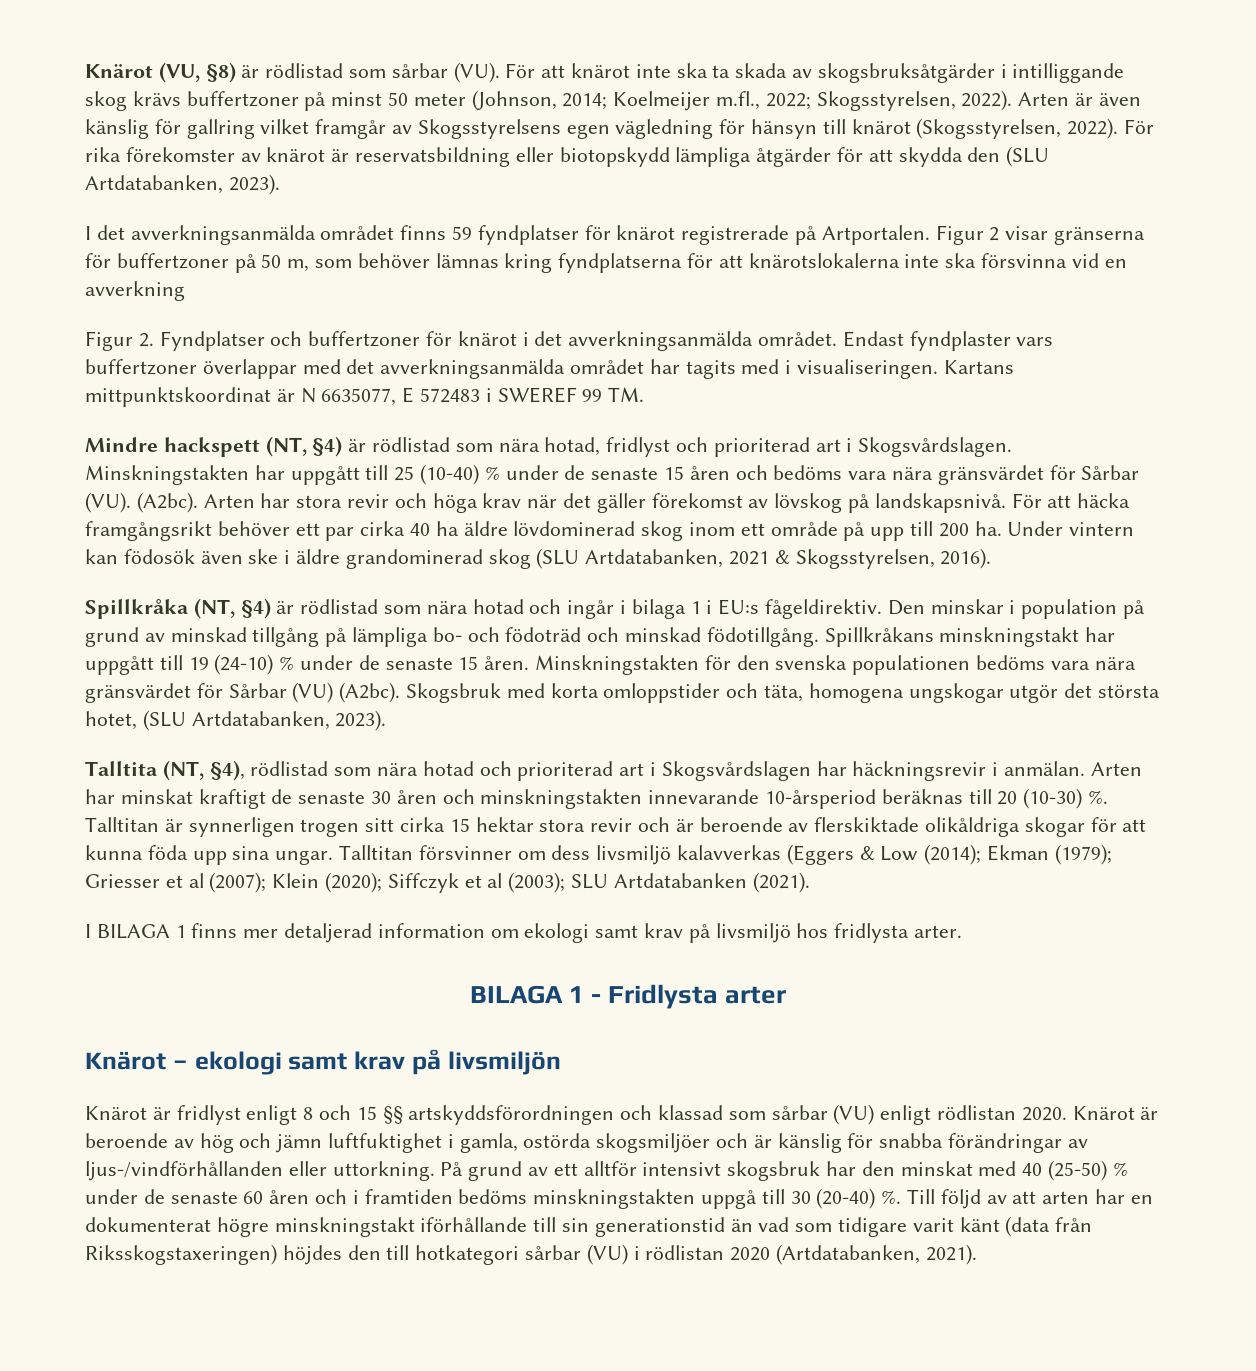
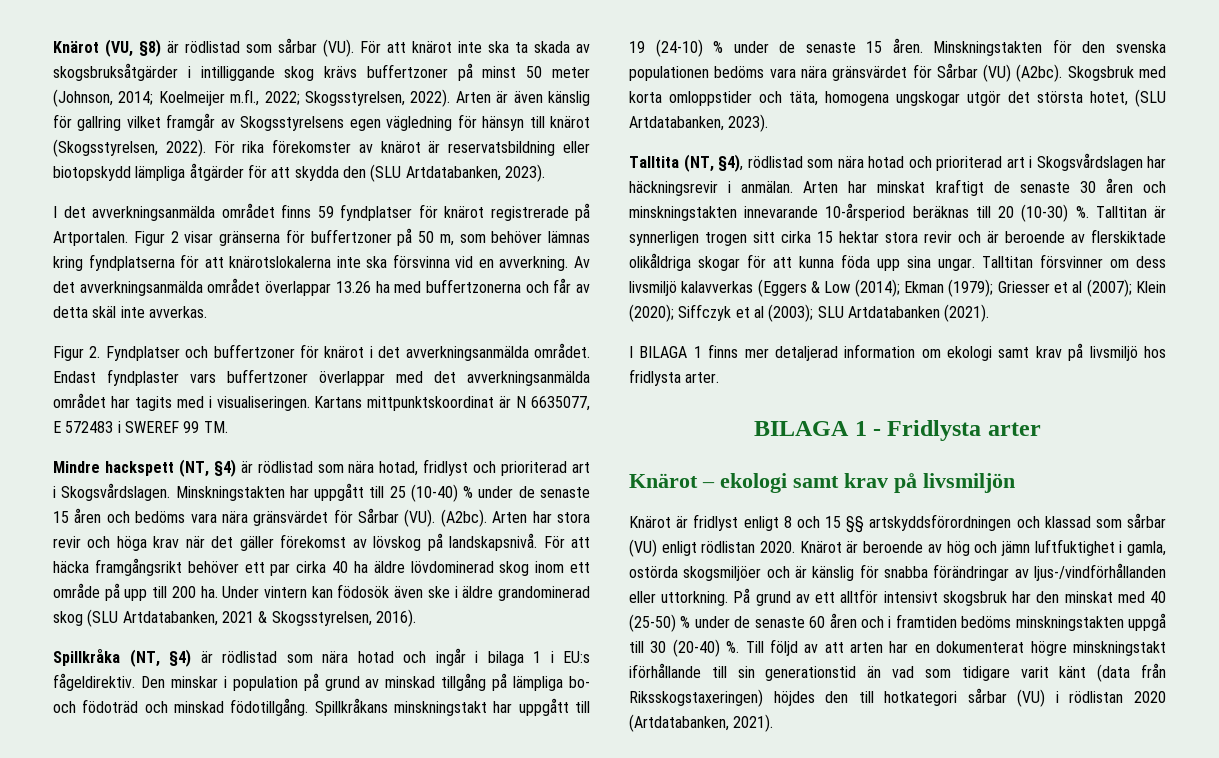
[85,281,185,301] avverkning -> [499,256,591,271] [53,278,590,296] [53,306,207,318] avverkning. Av det avverkningsanmälda området överlappar 13.26 ha med buffertzonerna och får av detta skäl inte avverkas.

